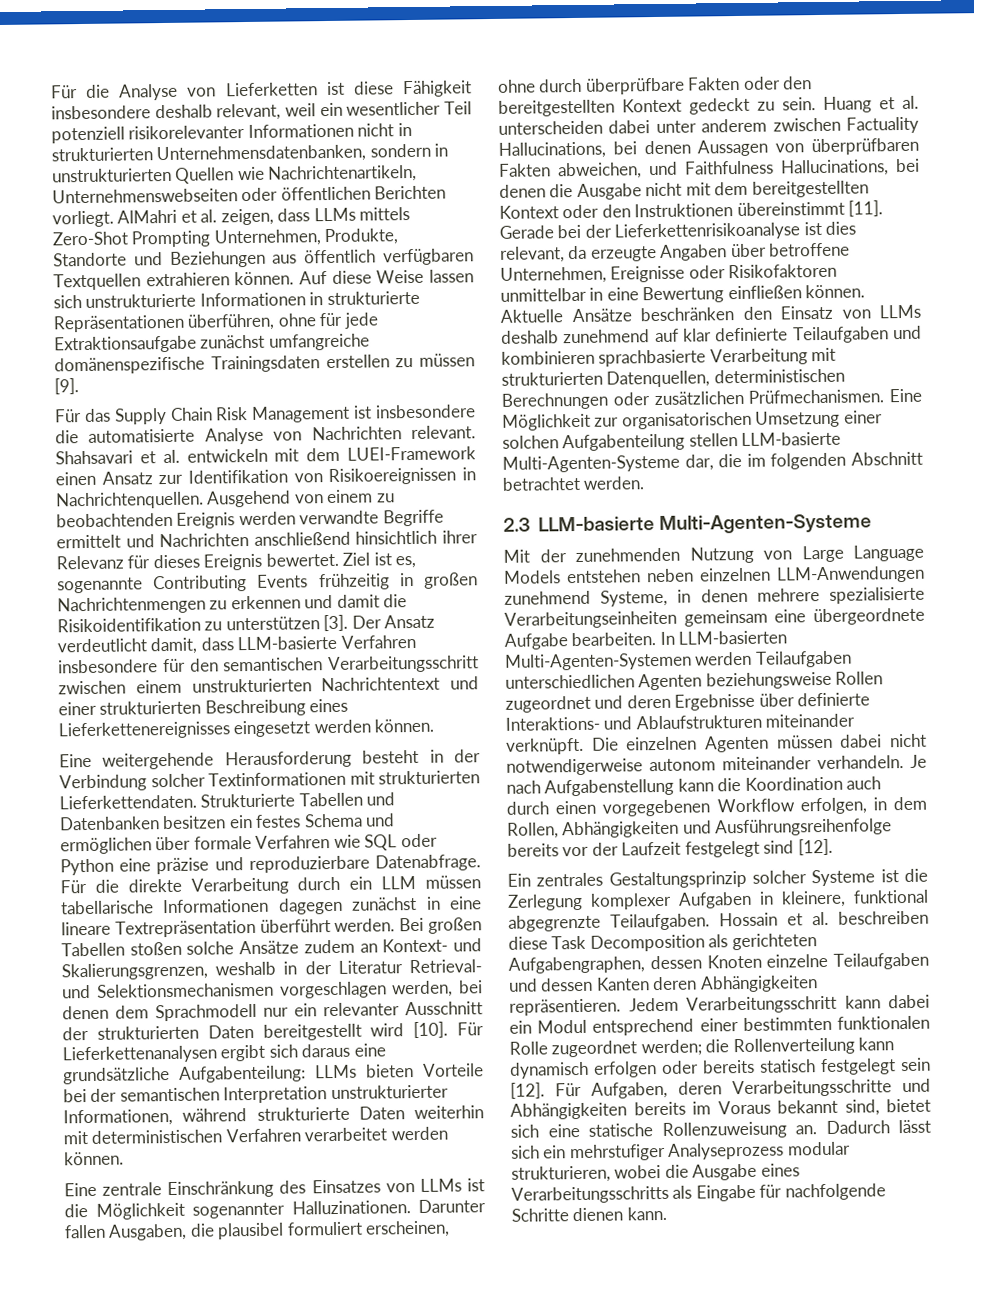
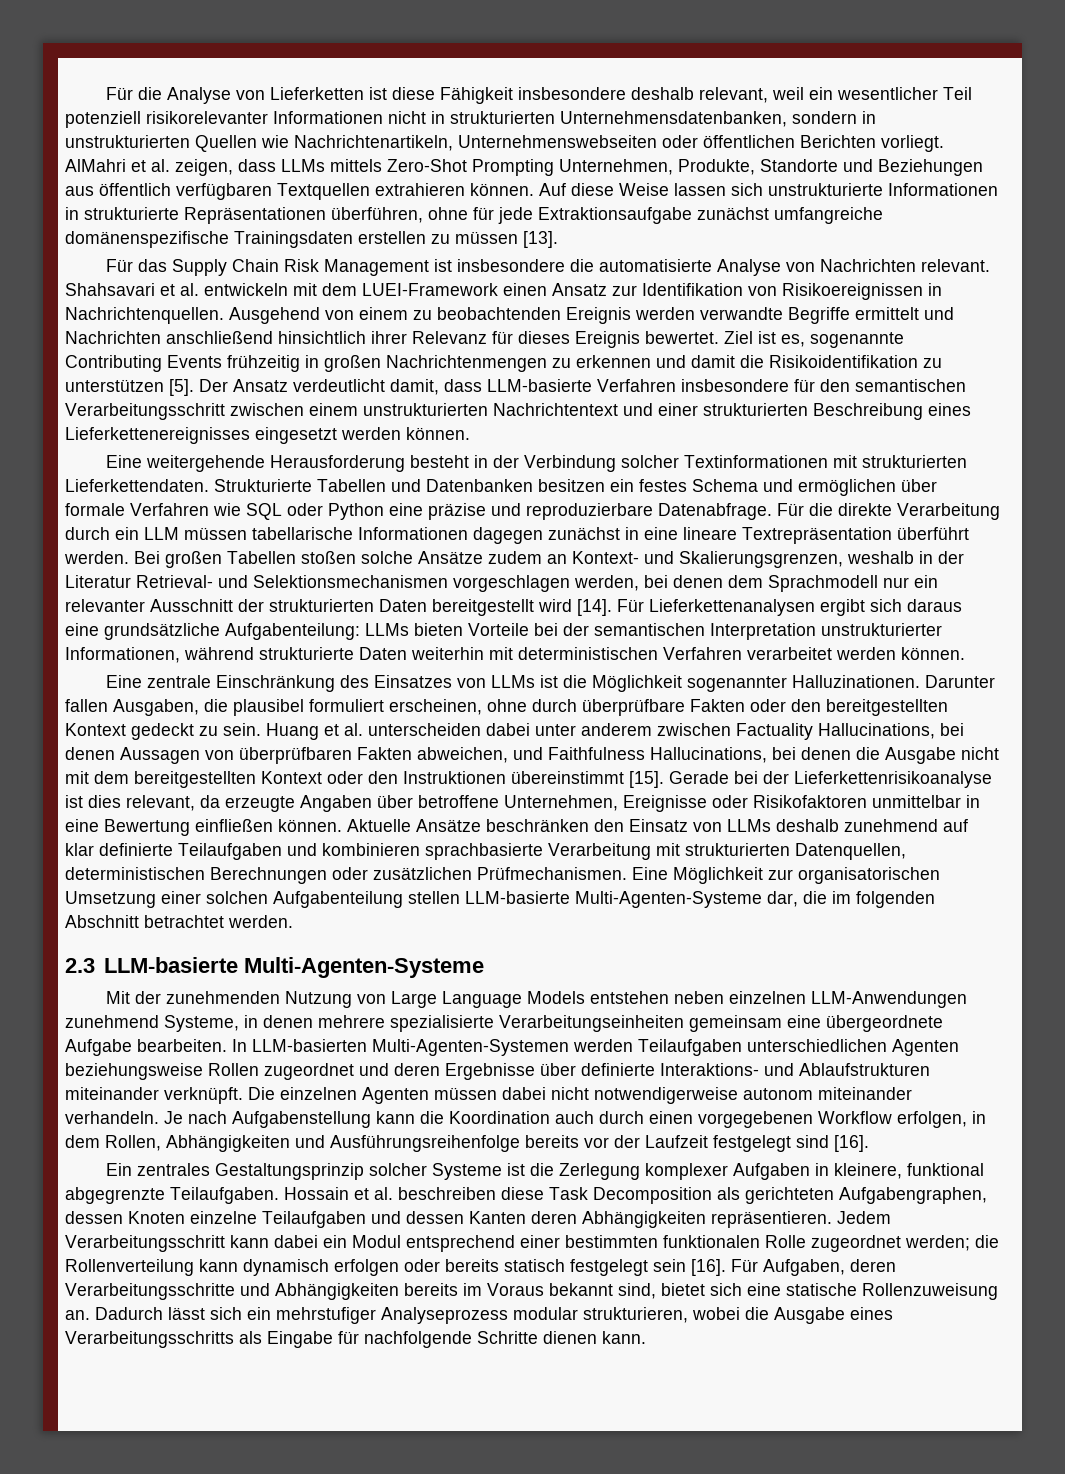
[54,378,79,395] [9]. -> [523,231,558,248] [13].
[323,614,349,632] [3]. -> [169,379,194,396] [5].
[413,1021,449,1039] [10]. -> [577,599,612,616] [14].
[848,200,884,217] [11]. -> [629,771,664,788] [15].
[797,838,833,856] [12]. -> [834,1135,869,1152] [16].
[510,1082,545,1099] [12]. -> [691,1259,726,1276] [16].

